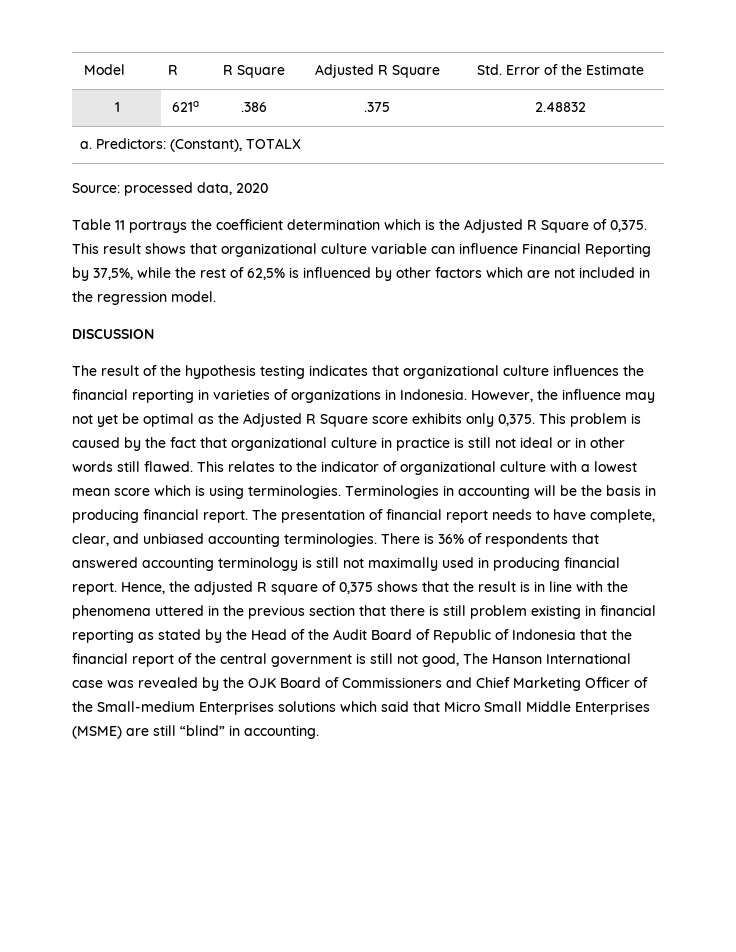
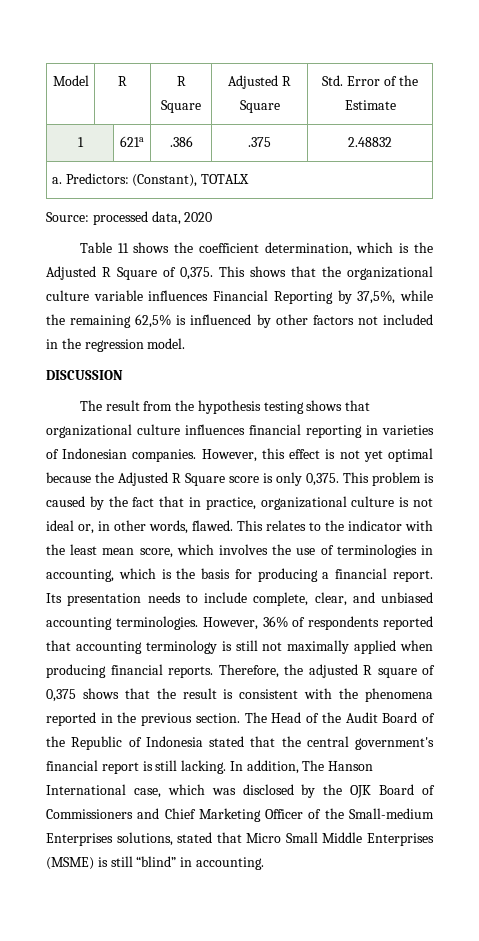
[129,220,187,233] portrays -> [133,242,170,253] shows
[287,219,380,230] determination -> [264,242,352,256] determination,
[103,243,217,254] result shows that -> [250,266,341,277] shows that the
[431,243,518,254] can influence -> [148,290,209,301] influences
[200,267,244,278] rest of -> [70,315,132,328] remaining
[486,267,550,278] which are -> (354, 320) none
[143,365,157,376] of -> [143,401,173,411] from
[309,365,368,376] indicates -> [306,400,343,411] shows
[623,365,644,376] the -> (245, 429) none
[291,389,655,403] [72,413,214,427] organizations in Indonesia. However, the influence may not yet be optimal as -> [62,448,434,462] [46,472,91,483] Indonesian companies. However, this effect is not yet optimal because
[412,413,462,424] exhibits -> [263,473,273,483] is
[231,437,491,451] organizational culture in practice is still -> [189,496,410,510] in practice, organizational culture is
[557,440,571,448] or -> [78,524,94,534] or,
[72,461,140,472] words still -> [149,520,188,534] words,
[383,461,637,475] [72,485,656,499] [72,509,488,523] of organizational culture with a lowest mean score which is using terminologies. Terminologies in accounting will be the basis in producing financial report. The presentation of financial report -> [405,520,433,531] [46,544,433,558] [46,568,433,582] [46,593,142,606] with the least mean score, which involves the use of terminologies in accounting, which is the basis for producing a financial report. Its presentation
[553,509,586,520] have -> [204,592,247,603] include
[381,533,434,544] There is -> [202,617,258,630] However,
[572,533,599,544] [72,557,138,568] that answered -> [383,616,433,630] [46,640,71,651] reported that
[442,557,620,571] [72,582,165,595] used in producing financial report. Hence, -> [354,640,433,654] [46,664,279,678] applied when producing financial reports. Therefore,
[534,581,572,592] in line -> [239,689,299,699] consistent
[155,605,204,616] uttered -> [46,712,96,726] reported
[309,605,656,619] [72,629,247,643] section that there is still problem existing in financial reporting as stated by the -> [195,712,267,723] section. The
(430, 634) none -> [46,736,65,747] the
[580,629,632,640] [72,653,631,667] [72,677,198,688] that the financial report of the central government is still not good, The Hanson International case was revealed -> [209,736,434,750] [46,760,374,774] [46,784,294,798] stated that the central government's financial report is still lacking. In addition, The Hanson International case, which was disclosed
[278,701,409,712] solutions which said -> [116,832,213,846] solutions, stated
[126,728,149,736] are -> [97,857,108,867] is

